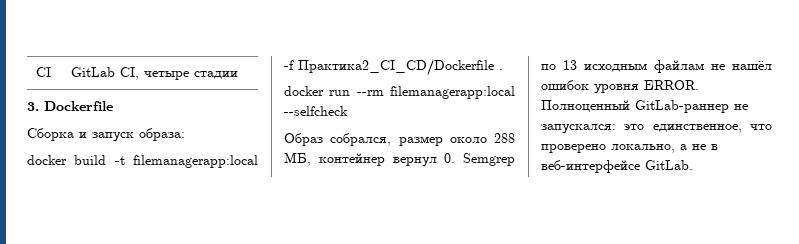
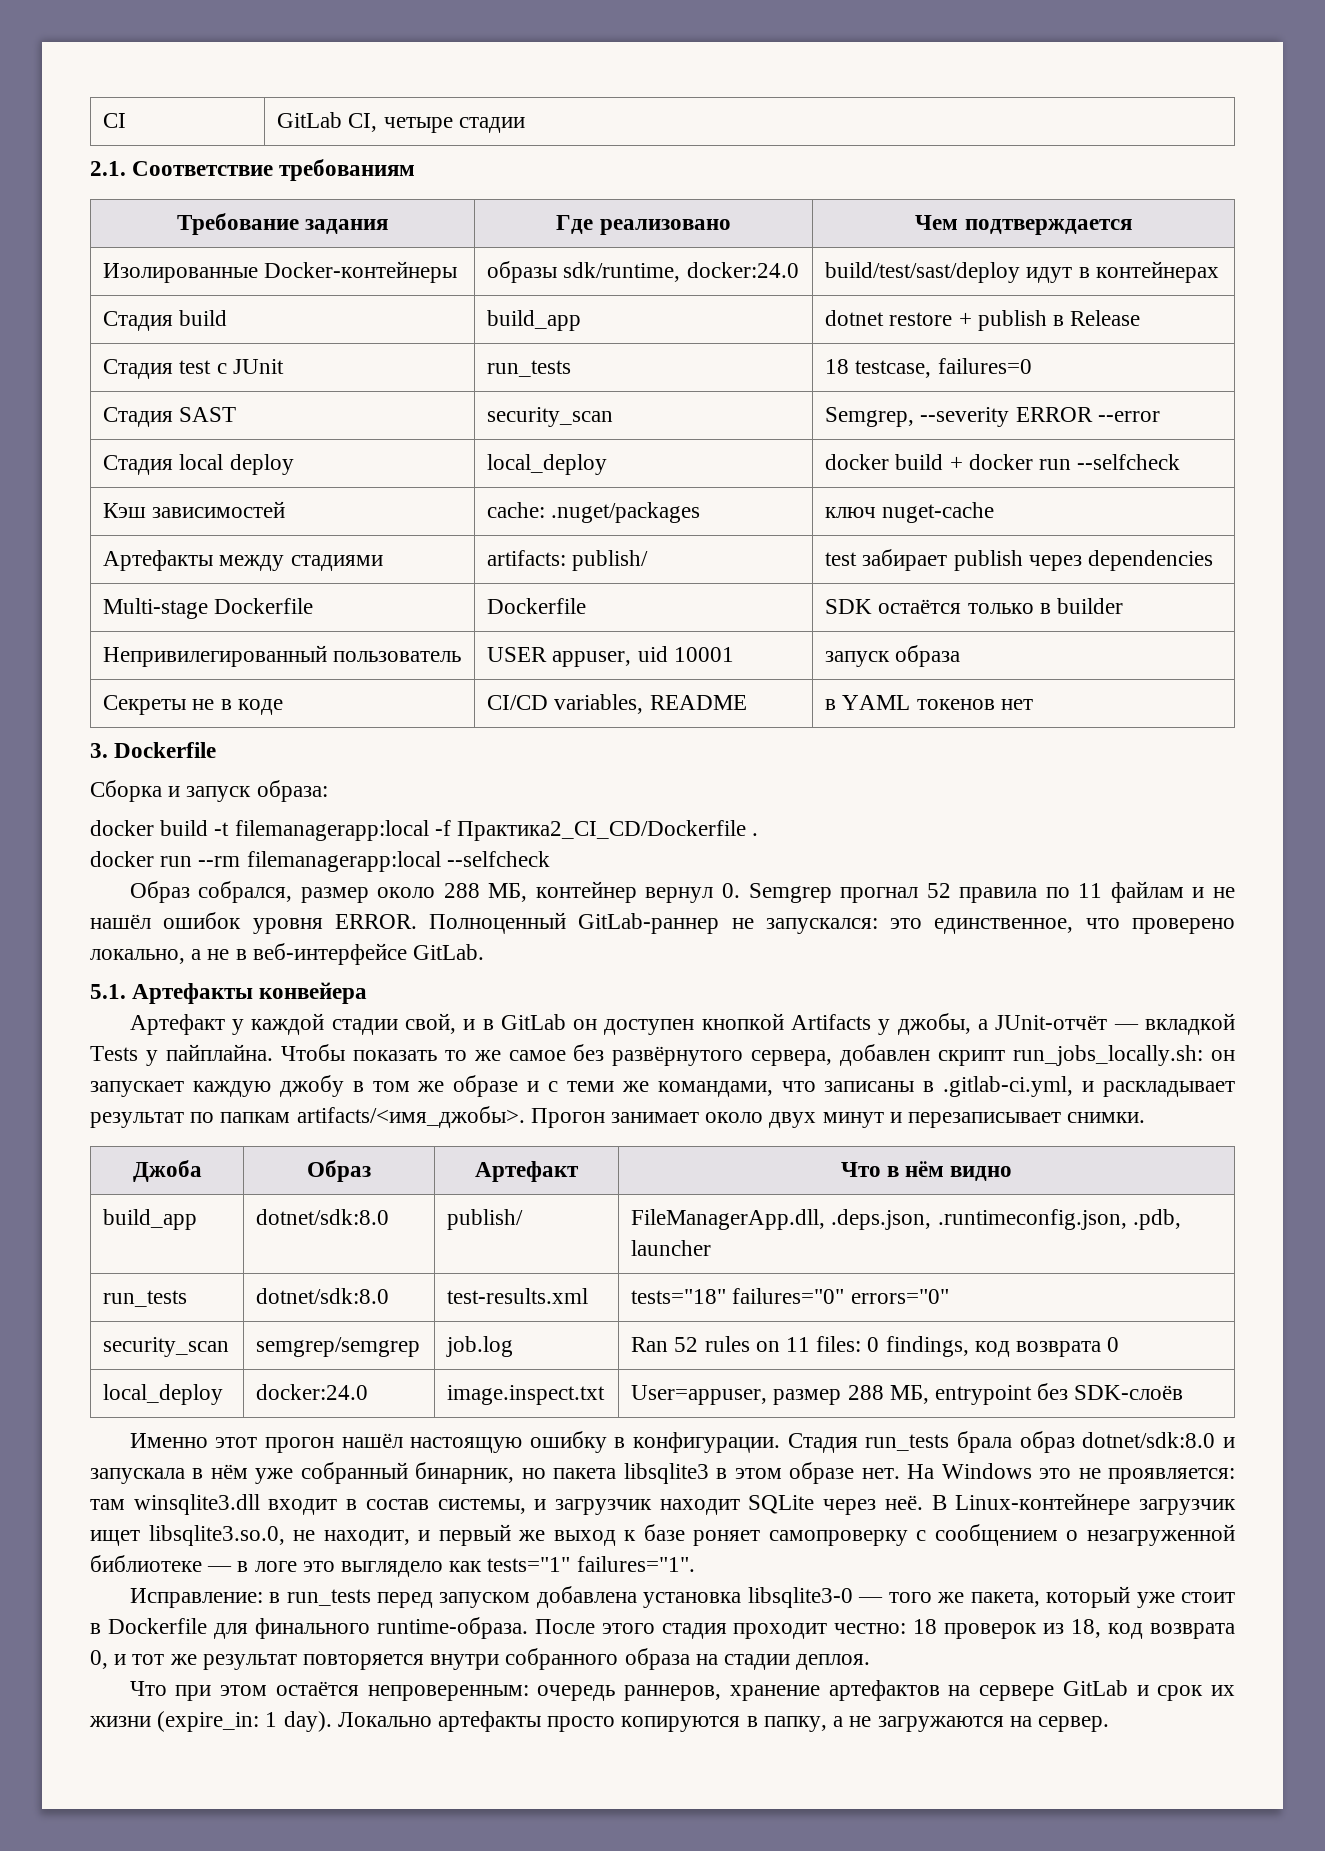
(238, 75) none -> [90,159,416,181] [176,213,389,235] [556,215,731,235] [915,215,1132,235] [103,261,458,283] [487,261,799,283] [825,261,1219,283] [103,310,228,331] [487,310,582,331] [825,310,1141,331] [103,359,284,379] [487,360,572,377] [825,358,1032,378] [103,407,237,427] [487,407,614,427] [825,407,1160,427] [103,454,294,475] [487,454,608,475] [825,454,1181,470] [103,501,286,518] [487,502,701,523] [825,502,995,523] [103,550,383,571] [487,550,649,571] [825,549,1214,571] [103,598,314,619] [487,598,587,614] [825,598,1124,614] [103,645,462,667] [487,646,734,667] [825,645,961,667] [103,695,283,715] [487,694,747,714] [825,695,1033,710] // 2.1. Соответствие требованиям // Требование задания | Где реализовано | Чем подтверждается // Изолированные Docker-контейнеры | образы sdk/runtime, docker:24.0 | build/test/sast/deploy идут в контейнерах // Стадия build | build_app | dotnet restore + publish в Release // Стадия test с JUnit | run_tests | 18 testcase, failures=0 // Стадия SAST | security_scan | Semgrep, --severity ERROR --error // Стадия local deploy | local_deploy | docker build + docker run --selfcheck // Кэш зависимостей | cache: .nuget/packages | ключ nuget-cache // Артефакты между стадиями | artifacts: publish/ | test забирает publish через dependencies // Multi-stage Dockerfile | Dockerfile | SDK остаётся только в builder // Непривилегированный пользователь | USER appuser, uid 10001 | запуск образа // Секреты не в коде | CI/CD variables, README | в YAML токенов нет
[541,60,704,73] по 13 исходным файлам -> [840,881,1205,903] прогнал 52 правила по 11 файлам и
(693, 165) none -> [90,982,368,1004] [129,1013,1235,1035] [90,1044,1235,1066] [90,1075,1235,1097] [90,1106,1146,1128] [132,1160,202,1182] [307,1160,371,1182] [475,1161,579,1182] [840,1161,1013,1181] [103,1209,198,1230] [256,1209,390,1225] [447,1209,524,1230] [631,1209,1181,1230] [631,1240,712,1256] [103,1290,188,1307] [256,1288,390,1304] [447,1288,589,1304] [631,1288,949,1304] [103,1337,230,1357] [256,1337,421,1357] [446,1336,514,1357] [631,1336,1120,1357] [103,1384,224,1405] [256,1384,369,1400] [447,1385,606,1405] [631,1383,1184,1405] [129,1431,1236,1453] [90,1462,1236,1484] [90,1493,1236,1515] [90,1524,1235,1546] [90,1555,695,1577] [129,1586,1235,1608] [90,1617,1235,1639] [90,1648,871,1670] [129,1680,1236,1701] [89,1711,1109,1732] // 5.1. Артефакты конвейера // Артефакт у каждой стадии свой, и в GitLab он доступен кнопкой Artifacts у джобы, а JUnit-отчёт — вкладкой Tests у пайплайна. Чтобы показать то же самое без развёрнутого сервера, добавлен скрипт run_jobs_locally.sh: он запускает каждую джобу в том же образе и с теми же командами, что записаны в .gitlab-ci.yml, и раскладывает результат по папкам artifacts/<имя_джобы>. Прогон занимает около двух минут и перезаписывает снимки. // Джоба | Образ | Артефакт | Что в нём видно // build_app | dotnet/sdk:8.0 | publish/ | FileManagerApp.dll, .deps.json, .runtimeconfig.json, .pdb, launcher // run_tests | dotnet/sdk:8.0 | test-results.xml | tests="18" failures="0" errors="0" // security_scan | semgrep/semgrep | job.log | Ran 52 rules on 11 files: 0 findings, код возврата 0 // local_deploy | docker:24.0 | image.inspect.txt | User=appuser, размер 288 МБ, entrypoint без SDK-слоёв // Именно этот прогон нашёл настоящую ошибку в конфигурации. Стадия run_tests брала образ dotnet/sdk:8.0 и запускала в нём уже собранный бинарник, но пакета libsqlite3 в этом образе нет. На Windows это не проявляется: там winsqlite3.dll входит в состав системы, и загрузчик находит SQLite через неё. В Linux-контейнере загрузчик ищет libsqlite3.so.0, не находит, и первый же выход к базе роняет самопроверку с сообщением о незагруженной библиотеке — в логе это выглядело как tests="1" failures="1". // Исправление: в run_tests перед запуском добавлена установка libsqlite3-0 — того же пакета, который уже стоит в Dockerfile для финального runtime-образа. После этого стадия проходит честно: 18 проверок из 18, код возврата 0, и тот же результат повторяется внутри собранного образа на стадии деплоя. // Что при этом остаётся непроверенным: очередь раннеров, хранение артефактов на сервере GitLab и срок их жизни (expire_in: 1 day). Локально артефакты просто копируются в папку, а не загружаются на сервер.

